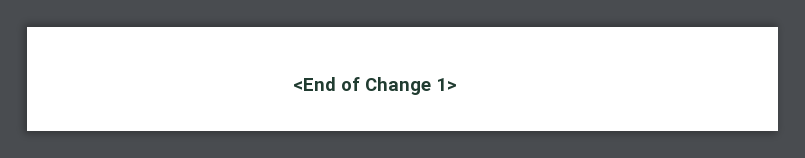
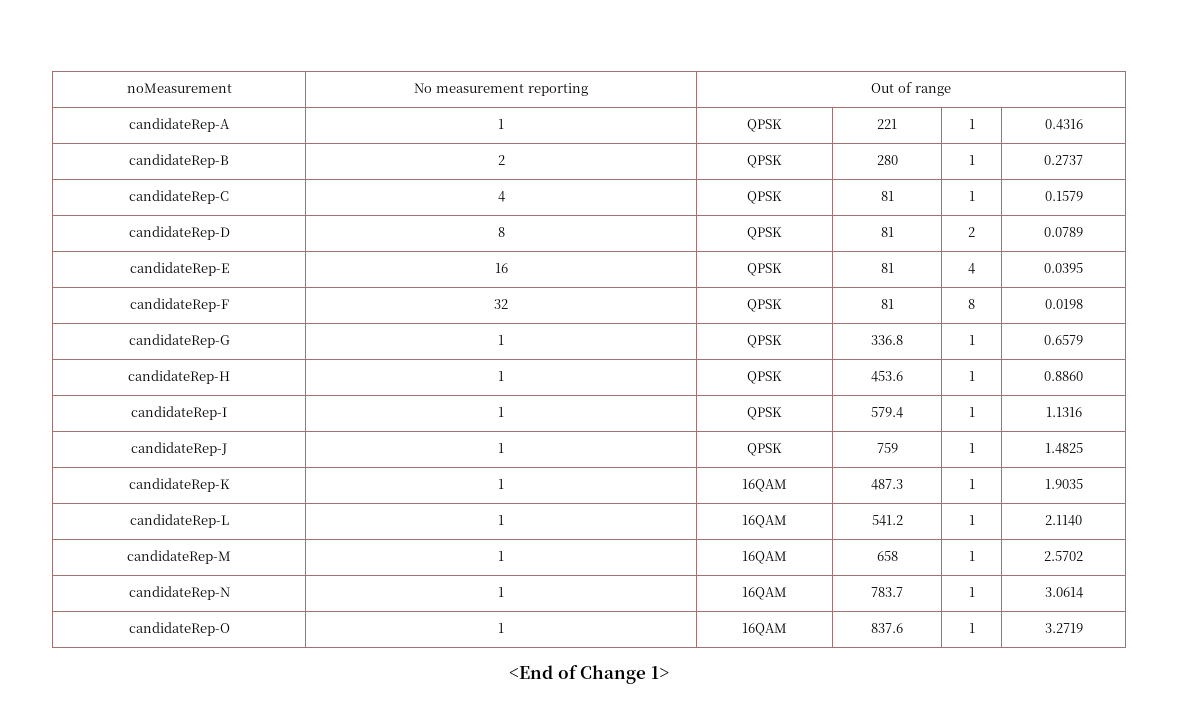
(292, 84) none -> [126,83,232,93] [414,83,588,96] [871,82,951,96] [129,118,230,132] [498,119,504,129] [747,119,782,132] [877,119,897,129] [968,119,975,129] [1044,119,1083,130] [129,154,229,168] [497,155,505,165] [747,155,782,168] [876,155,898,165] [968,155,975,165] [1044,155,1083,165] [129,190,229,204] [497,191,505,202] [747,191,782,204] [880,191,894,201] [968,191,975,201] [1044,191,1083,201] [128,226,230,240] [497,227,505,237] [747,227,782,240] [880,227,894,237] [968,227,975,237] [1044,227,1083,237] [129,262,229,276] [494,263,508,273] [747,263,782,276] [880,263,894,273] [968,263,975,274] [1044,263,1083,273] [129,298,229,312] [494,299,508,309] [747,299,782,312] [880,299,894,309] [968,299,975,309] [1044,299,1083,309] [128,334,230,348] [498,335,504,345] [747,335,782,348] [871,335,903,345] [968,335,975,345] [1044,335,1083,345] [128,370,230,384] [498,371,504,381] [747,371,782,384] [871,371,903,382] [968,371,975,381] [1044,371,1083,381] [131,406,227,420] [498,407,504,417] [747,407,782,420] [871,407,903,418] [968,407,975,417] [1045,407,1082,417] [131,442,227,456] [498,443,504,453] [747,443,782,456] [876,443,898,453] [968,443,975,453] [1044,443,1083,454] [128,478,230,492] [498,479,504,489] [742,479,787,492] [871,479,903,490] [968,479,975,489] [1044,479,1083,489] [129,514,229,528] [498,515,504,525] [742,515,787,528] [871,515,903,526] [968,515,975,525] [1045,515,1082,526] [127,550,231,564] [498,551,504,561] [742,551,787,564] [876,551,898,561] [968,551,975,561] [1044,551,1083,561] [128,586,230,600] [498,587,504,597] [742,587,787,600] [871,587,903,597] [968,587,975,597] [1044,587,1083,598] [128,622,230,636] [498,623,504,633] [742,623,787,636] [871,623,903,633] [968,623,975,633] [1044,623,1083,633] noMeasurement | No measurement reporting | Out of range // candidateRep-A | 1 | QPSK | 221 | 1 | 0.4316 // candidateRep-B | 2 | QPSK | 280 | 1 | 0.2737 // candidateRep-C | 4 | QPSK | 81 | 1 | 0.1579 // candidateRep-D | 8 | QPSK | 81 | 2 | 0.0789 // candidateRep-E | 16 | QPSK | 81 | 4 | 0.0395 // candidateRep-F | 32 | QPSK | 81 | 8 | 0.0198 // candidateRep-G | 1 | QPSK | 336.8 | 1 | 0.6579 // candidateRep-H | 1 | QPSK | 453.6 | 1 | 0.8860 // candidateRep-I | 1 | QPSK | 579.4 | 1 | 1.1316 // candidateRep-J | 1 | QPSK | 759 | 1 | 1.4825 // candidateRep-K | 1 | 16QAM | 487.3 | 1 | 1.9035 // candidateRep-L | 1 | 16QAM | 541.2 | 1 | 2.1140 // candidateRep-M | 1 | 16QAM | 658 | 1 | 2.5702 // candidateRep-N | 1 | 16QAM | 783.7 | 1 | 3.0614 // candidateRep-O | 1 | 16QAM | 837.6 | 1 | 3.2719 //

